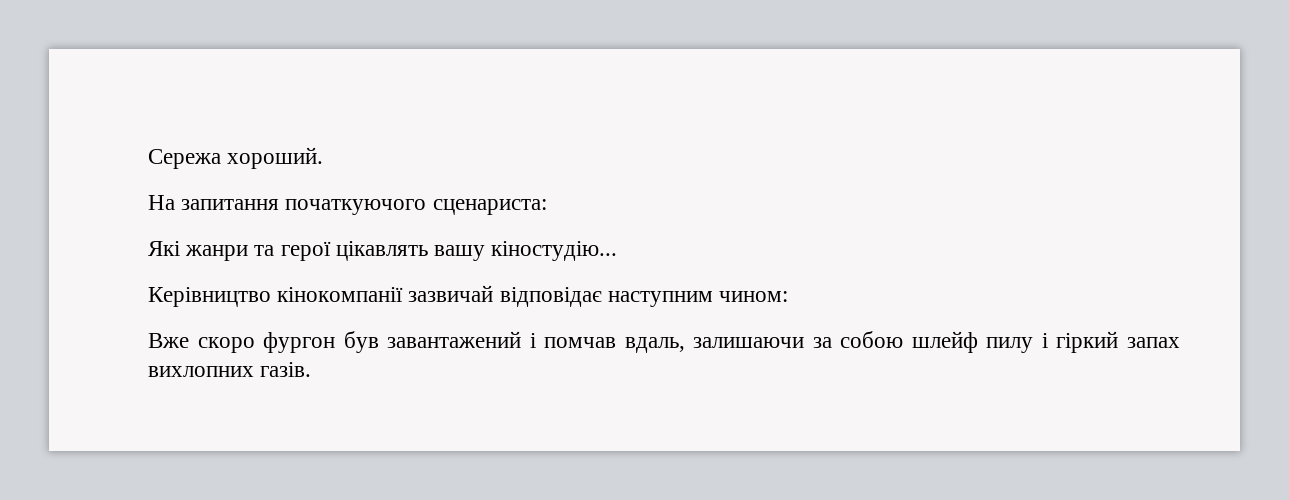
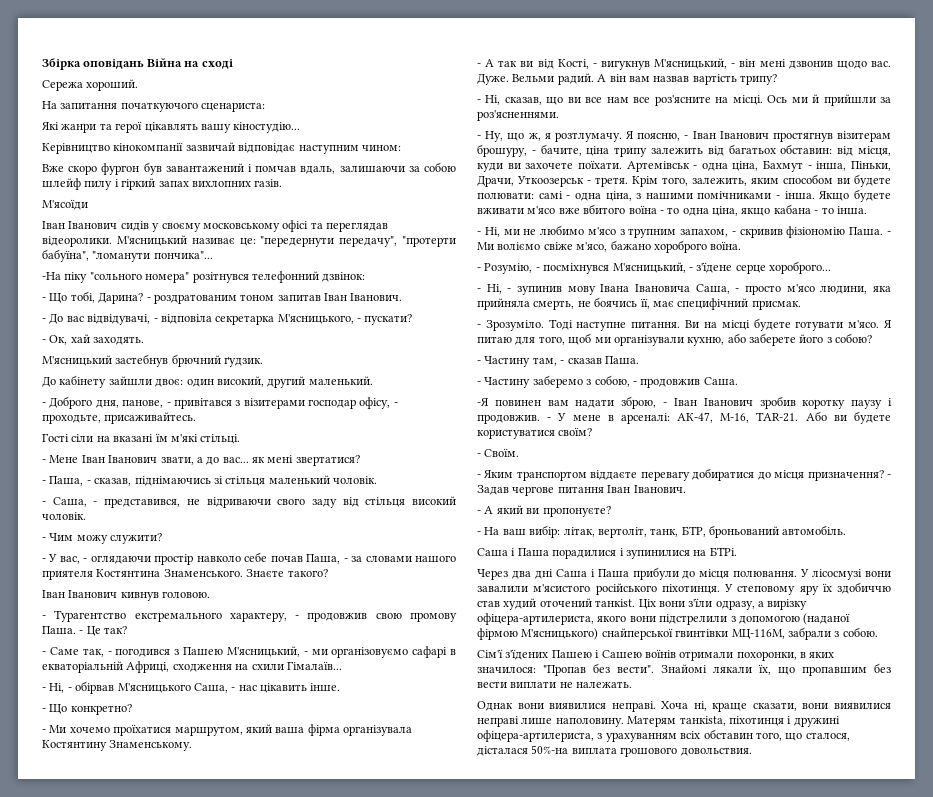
(148, 159) none -> [42,58,233,70] Збірка оповідань Війна на сході //
(312, 369) none -> [42,199,88,210] [42,220,388,232] [42,235,456,247] [42,249,213,262] [42,271,366,283] [42,291,403,304] [42,313,413,325] [42,334,145,345] [42,354,264,367] [42,375,373,388] [42,396,398,409] [42,412,197,424] [42,433,241,444] [42,455,360,466] [42,475,377,486] [42,496,456,508] [42,512,86,520] [42,533,163,544] [42,552,456,565] [42,569,328,580] [42,590,211,601] [42,610,457,622] [42,626,128,636] [42,646,456,658] [42,661,342,673] [42,681,341,694] [42,704,132,715] [42,724,412,736] [42,740,193,751] [477,58,892,70] [477,73,777,85] [477,94,891,106] [477,110,559,121] [477,131,891,142] [477,144,891,157] [477,160,891,172] [477,174,891,187] [477,189,891,202] [477,204,867,216] [477,225,891,238] [477,240,742,253] [477,261,831,274] [477,284,891,295] [477,297,801,310] [477,318,892,331] [477,333,873,346] [477,356,639,367] [477,375,738,388] [477,396,892,409] [477,411,891,424] [477,427,593,439] [477,448,520,457] [477,468,891,481] [477,485,686,496] [477,505,611,517] [477,525,847,538] [477,547,737,559] [477,567,891,580] [477,582,891,595] [477,598,808,610] [477,613,851,625] [477,627,878,640] [477,649,835,661] [477,663,891,676] [477,681,633,688] [477,701,891,712] [477,716,840,727] [477,729,850,742] [477,745,752,757] // М'ясоїди // Іван Іванович сидів у своєму московському офісі та переглядав відеоролики. М'ясницький називає це: "передернути передачу", "протерти бабуїна", "ломанути пончика"... // -На піку "сольного номера" розітнувся телефонний дзвінок: // - Що тобі, Дарина? - роздратованим тоном запитав Іван Іванович. // - До вас відвідувачі, - відповіла секретарка М'ясницького, - пускати? // - Ок, хай заходять. // М'ясницький застебнув брючний ґудзик. // До кабінету зайшли двоє: один високий, другий маленький. // - Доброго дня, панове, - привітався з візитерами господар офісу, - проходьте, присаживайтесь. // Гості сіли на вказані їм м'які стільці. // - Мене Іван Іванович звати, а до вас... як мені звертатися? // - Паша, - сказав, піднімаючись зі стільця маленький чоловік. // - Саша, - представився, не відриваючи свого заду від стільця високий чоловік. // - Чим можу служити? // - У вас, - оглядаючи простір навколо себе почав Паша, - за словами нашого приятеля Костянтина Знаменського. Знаєте такого? // Іван Іванович кивнув головою. // - Турагентство екстремального характеру, - продовжив свою промову Паша. - Це так? // - Саме так, - погодився з Пашею М'ясницький, - ми організовуємо сафарі в екваторіальній Африці, сходження на схили Гімалаїв... // - Ні, - обірвав М'ясницького Саша, - нас цікавить інше. // - Що конкретно? // - Ми хочемо проїхатися маршрутом, який ваша фірма організувала Костянтину Знаменському. // - А так ви від Кості, - вигукнув М'ясницький, - він мені дзвонив щодо вас. Дуже. Вельми радий. А він вам назвав вартість трипу? // - Ні, сказав, що ви все нам все роз'ясните на місці. Ось ми й прийшли за роз'ясненнями. // - Ну, що ж, я розтлумачу. Я поясню, - Іван Іванович простягнув візитерам брошуру, - бачите, ціна трипу залежить від багатьох обставин: від місця, куди ви захочете поїхати. Артемівськ - одна ціна, Бахмут - інша, Піньки, Драчи, Уткоозерськ - третя. Крім того, залежить, яким способом ви будете полювати: самі - одна ціна, з нашими помічниками - інша. Якщо будете вживати м'ясо вже вбитого воїна - то одна ціна, якщо кабана - то інша. // - Ні, ми не любимо м'ясо з трупним запахом, - скривив фізіономію Паша. - Ми воліємо свіже м'ясо, бажано хороброго воїна. // - Розумію, - посміхнувся М'ясницький, - з'їдене серце хороброго... // - Ні, - зупинив мову Івана Івановича Саша, - просто м'ясо людини, яка прийняла смерть, не боячись її, має специфічний присмак. // - Зрозуміло. Тоді наступне питання. Ви на місці будете готувати м'ясо. Я питаю для того, щоб ми організували кухню, або заберете його з собою? // - Частину там, - сказав Паша. // - Частину заберемо з собою, - продовжив Саша. // -Я повинен вам надати зброю, - Іван Іванович зробив коротку паузу і продовжив. - У мене в арсеналі: АК-47, М-16, TAR-21. Або ви будете користуватися своїм? // - Своїм. // - Яким транспортом віддаєте перевагу добиратися до місця призначення? - Задав чергове питання Іван Іванович. // - А який ви пропонуєте? // - На ваш вибір: літак, вертоліт, танк, БТР, броньований автомобіль. // Саша і Паша порадилися і зупинилися на БТРі. // Через два дні Саша і Паша прибули до місця полювання. У лісосмузі вони завалили м'ясистого російського піхотинця. У степовому яру їх здобиччю став худий оточений танкist. Ціх вони з'їли одразу, а вирізку офіцера-артилериста, якого вони підстрелили з допомогою (наданої фірмою М'ясницького) снайперської гвинтівки МЦ-116М, забрали з собою. // Сім'ї з'їдених Пашею і Сашею воїнів отримали похоронки, в яких значилося: "Пропав без вести". Знайомі лякали їх, що пропавшим без вести виплати не належать. // Однак вони виявилися неправі. Хоча ні, краще сказати, вони виявилися неправі лише наполовину. Матерям танкista, піхотинця і дружині офіцера-артилериста, з урахуванням всіх обставин того, що сталося, дісталася 50%-на виплата грошового довольствия.

